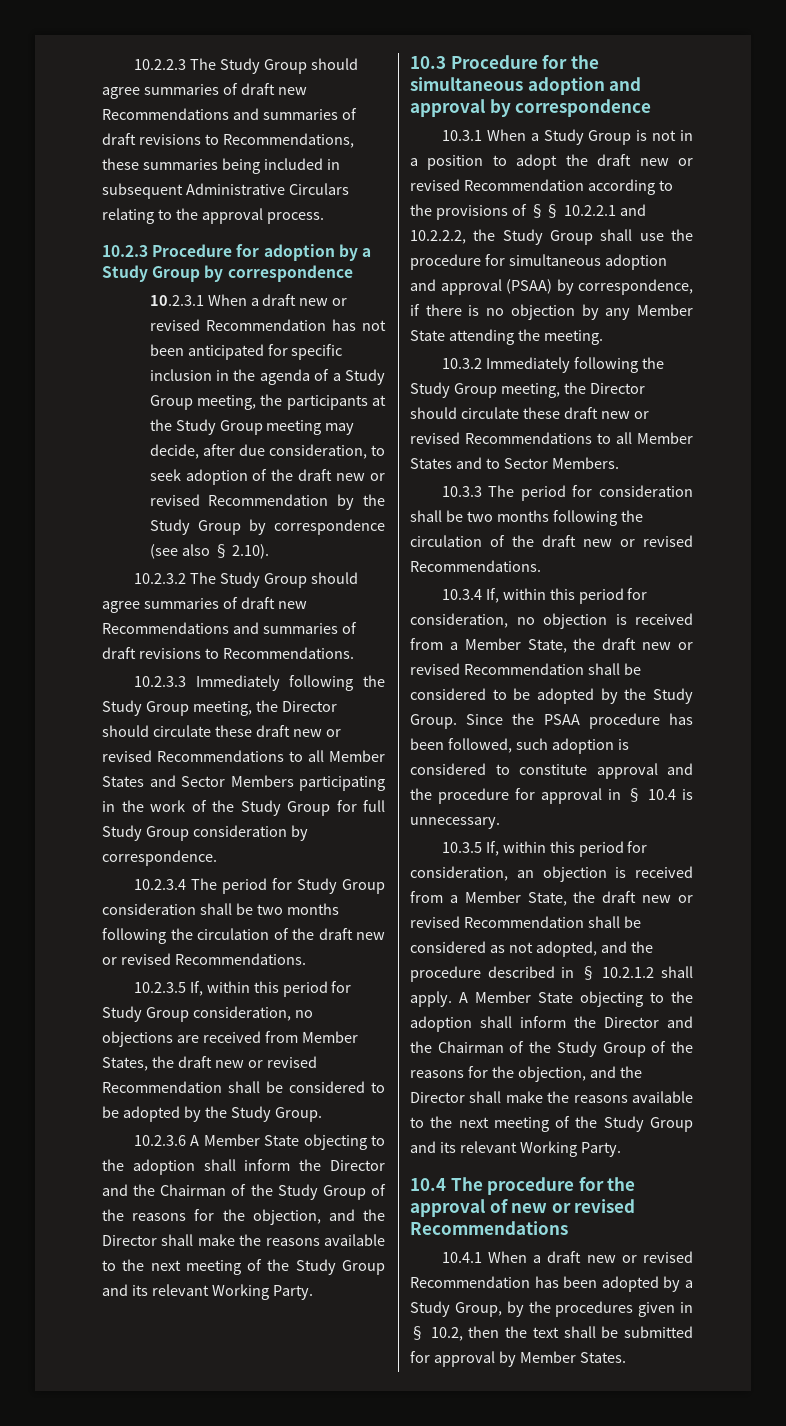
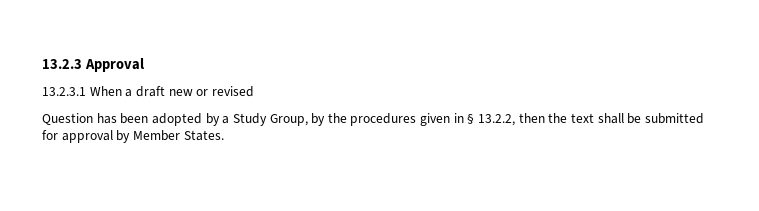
[133,58,358,74] [102,83,307,99] [102,108,357,120] [102,133,354,148] [102,158,340,174] [102,183,349,199] [102,208,324,224] [102,244,371,261] [102,265,353,282] [149,294,348,306] [149,319,386,331] [149,344,343,360] [149,369,385,385] [149,394,386,410] [149,419,355,435] [149,444,385,459] [149,469,385,485] [149,494,385,510] [149,519,385,535] [149,544,270,559] [133,572,358,588] [102,597,307,613] [102,622,357,634] [102,647,354,659] [133,675,385,691] [102,700,337,716] [102,725,341,737] [102,750,385,762] [102,775,385,791] [102,800,385,816] [102,825,308,841] [102,850,217,866] [133,878,385,894] [102,903,339,915] [102,928,385,944] [102,953,306,965] [133,981,352,997] [102,1006,313,1022] [102,1031,358,1047] [102,1056,317,1071] [102,1081,385,1093] [102,1106,322,1122] [133,1134,386,1150] [102,1159,386,1175] [102,1184,387,1200] [102,1209,385,1225] [102,1234,385,1246] [102,1259,385,1275] [102,1284,313,1300] [410,55,599,69] [410,77,642,95] [410,99,652,117] [441,129,693,145] [410,154,693,170] [410,179,673,195] [410,204,646,220] [410,229,693,245] [410,254,667,270] [410,279,693,295] [410,304,693,320] [410,329,603,345] [441,357,664,373] [410,382,645,398] [410,407,649,419] [410,432,693,444] [410,457,619,469] [441,485,693,501] [410,510,643,526] [410,535,693,547] [410,560,541,572] [441,588,648,604] [410,613,693,629] [410,638,693,653] [410,663,641,675] [410,688,693,704] [410,713,693,729] [410,738,629,754] [410,763,693,779] [410,788,693,804] [410,817,500,829] [441,841,648,857] [410,866,693,882] [410,891,693,906] [410,916,641,928] [410,941,653,957] [410,966,693,982] [410,991,693,1007] [410,1016,693,1032] [410,1041,693,1057] [410,1066,642,1082] [410,1091,693,1103] [410,1116,693,1132] [410,1141,621,1157] [410,1177,636,1195] [410,1199,636,1217] [410,1221,568,1235] [441,1251,693,1263] [410,1276,530,1288] 10.2.2.3 The Study Group should agree summaries of draft new Recommendations and summaries of draft revisions to Recommendations, these summaries being included in subsequent Administrative Circulars relating to the approval process. // 10.2.3 Procedure for adoption by a Study Group by correspondence // 10.2.3.1 When a draft new or revised Recommendation has not been anticipated for specific inclusion in the agenda of a Study Group meeting, the participants at the Study Group meeting may decide, after due consideration, to seek adoption of the draft new or revised Recommendation by the Study Group by correspondence (see also § 2.10). // 10.2.3.2 The Study Group should agree summaries of draft new Recommendations and summaries of draft revisions to Recommendations. // 10.2.3.3 Immediately following the Study Group meeting, the Director should circulate these draft new or revised Recommendations to all Member States and Sector Members participating in the work of the Study Group for full Study Group consideration by correspondence. // 10.2.3.4 The period for Study Group consideration shall be two months following the circulation of the draft new or revised Recommendations. // 10.2.3.5 If, within this period for Study Group consideration, no objections are received from Member States, the draft new or revised Recommendation shall be considered to be adopted by the Study Group. // 10.2.3.6 A Member State objecting to the adoption shall inform the Director and the Chairman of the Study Group of the reasons for the objection, and the Director shall make the reasons available to the next meeting of the Study Group and its relevant Working Party. // 10.3 Procedure for the simultaneous adoption and approval by correspondence // 10.3.1 When a Study Group is not in a position to adopt the draft new or revised Recommendation according to the provisions of §§ 10.2.2.1 and 10.2.2.2, the Study Group shall use the procedure for simultaneous adoption and approval (PSAA) by correspondence, if there is no objection by any Member State attending the meeting. // 10.3.2 Immediately following the Study Group meeting, the Director should circulate these draft new or revised Recommendations to all Member States and to Sector Members. // 10.3.3 The period for consideration shall be two months following the circulation of the draft new or revised Recommendations. // 10.3.4 If, within this period for consideration, no objection is received from a Member State, the draft new or revised Recommendation shall be considered to be adopted by the Study Group. Since the PSAA procedure has been followed, such adoption is considered to constitute approval and the procedure for approval in § 10.4 is unnecessary. // 10.3.5 If, within this period for consideration, an objection is received from a Member State, the draft new or revised Recommendation shall be considered as not adopted, and the procedure described in § 10.2.1.2 shall apply. A Member State objecting to the adoption shall inform the Director and the Chairman of the Study Group of the reasons for the objection, and the Director shall make the reasons available to the next meeting of the Study Group and its relevant Working Party. // 10.4 The procedure for the approval of new or revised Recommendations // 10.4.1 When a draft new or revised Recommendation -> [42,58,144,72] [42,86,254,97] [42,113,93,125] 13.2.3 Approval // 13.2.3.1 When a draft new or revised // Question
[430,1327,463,1341] 10.2, -> [478,114,516,126] 13.2.2,

